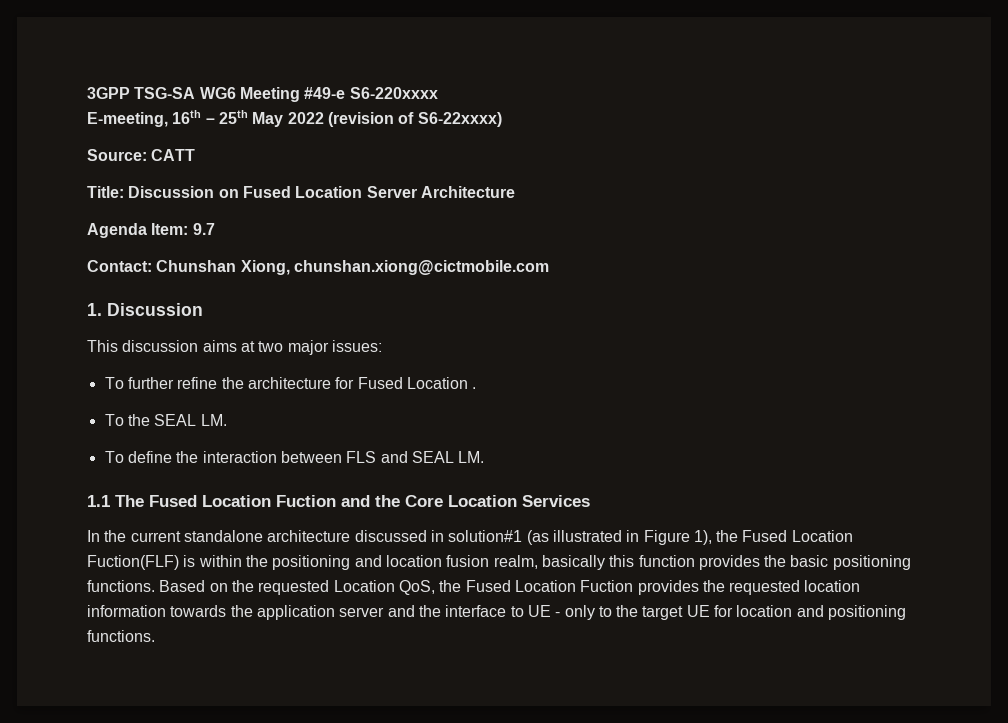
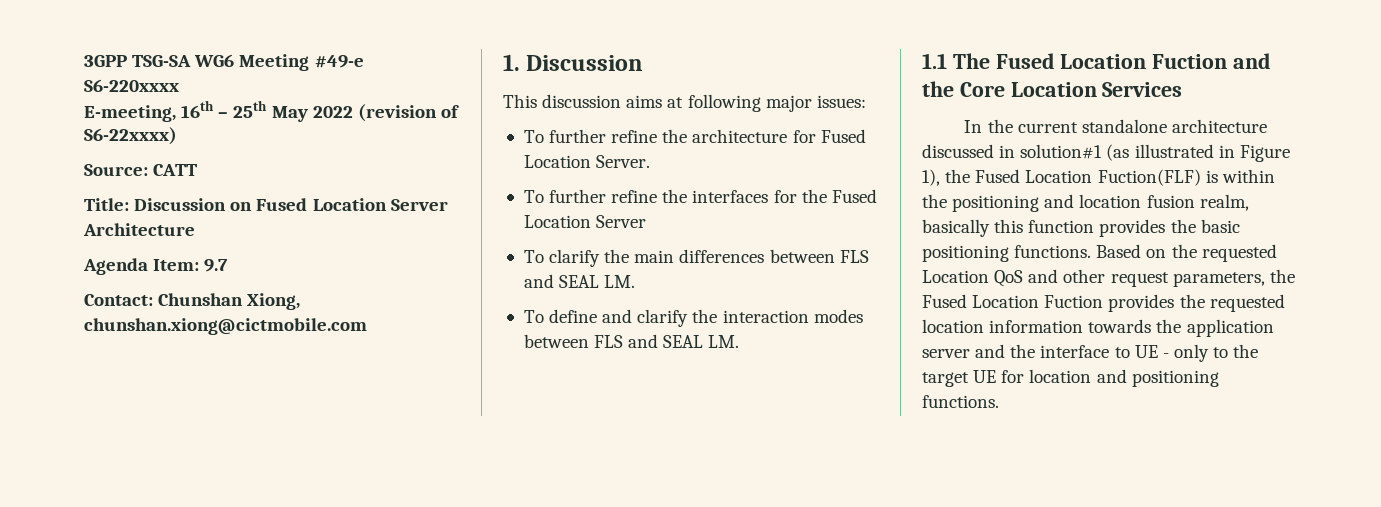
[258,341,284,352] two -> [687,94,761,112] following
[472,387,477,389] [104,414,150,426] . // To the -> [596,155,651,168] [523,189,877,203] [523,215,647,228] [523,249,869,267] [523,274,554,288] Server. // To further refine the interfaces for the Fused Location Server // To clarify the main differences between FLS and
(172, 457) none -> [602,309,689,327] and clarify
(277, 457) none -> [813,309,863,323] modes
[398,580,435,595] QoS, -> [994,269,1265,287] QoS and other request parameters,

